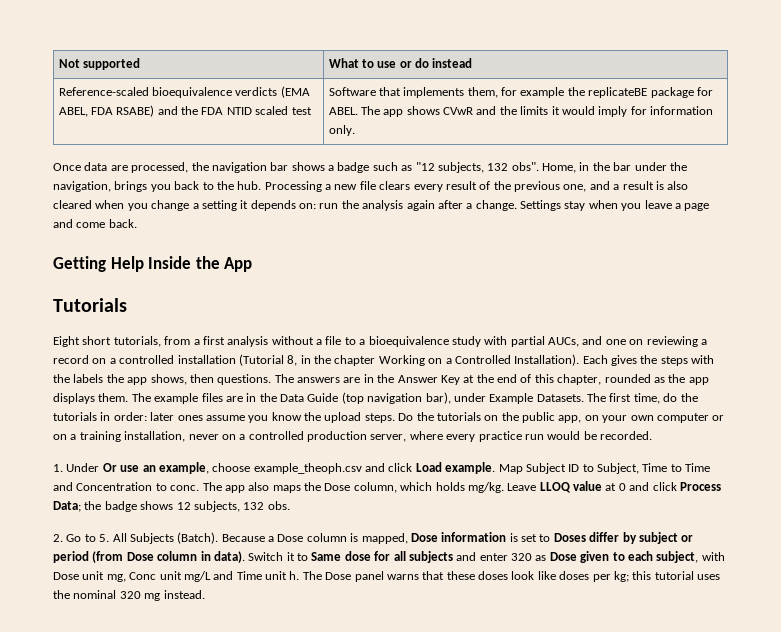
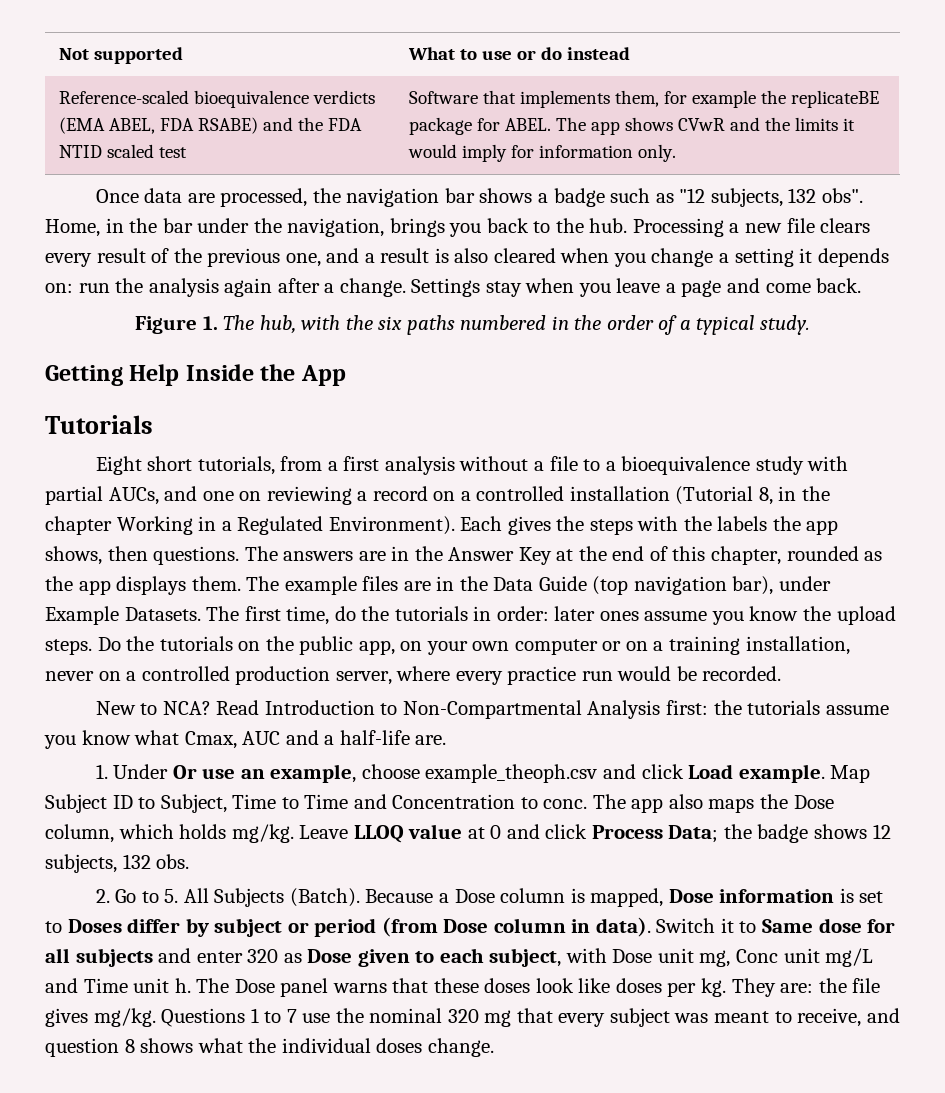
(137, 223) none -> [134,315,811,335] // Figure 1. The hub, with the six paths numbered in the order of a typical study.
[428,354,580,366] on a Controlled Installation). -> [198,516,455,535] in a Regulated Environment).
(652, 435) none -> [95,700,889,719] [44,730,447,749] // New to NCA? Read Introduction to Non-Compartmental Analysis first: the tutorials assume you know what Cmax, AUC and a half-life are.
[613,571,720,582] [53,590,205,601] kg; this tutorial uses the nominal 320 mg instead. -> [701,978,881,997] [45,1008,900,1027] [45,1038,494,1057] kg. They are: the file gives mg/kg. Questions 1 to 7 use the nominal 320 mg that every subject was meant to receive, and question 8 shows what the individual doses change.

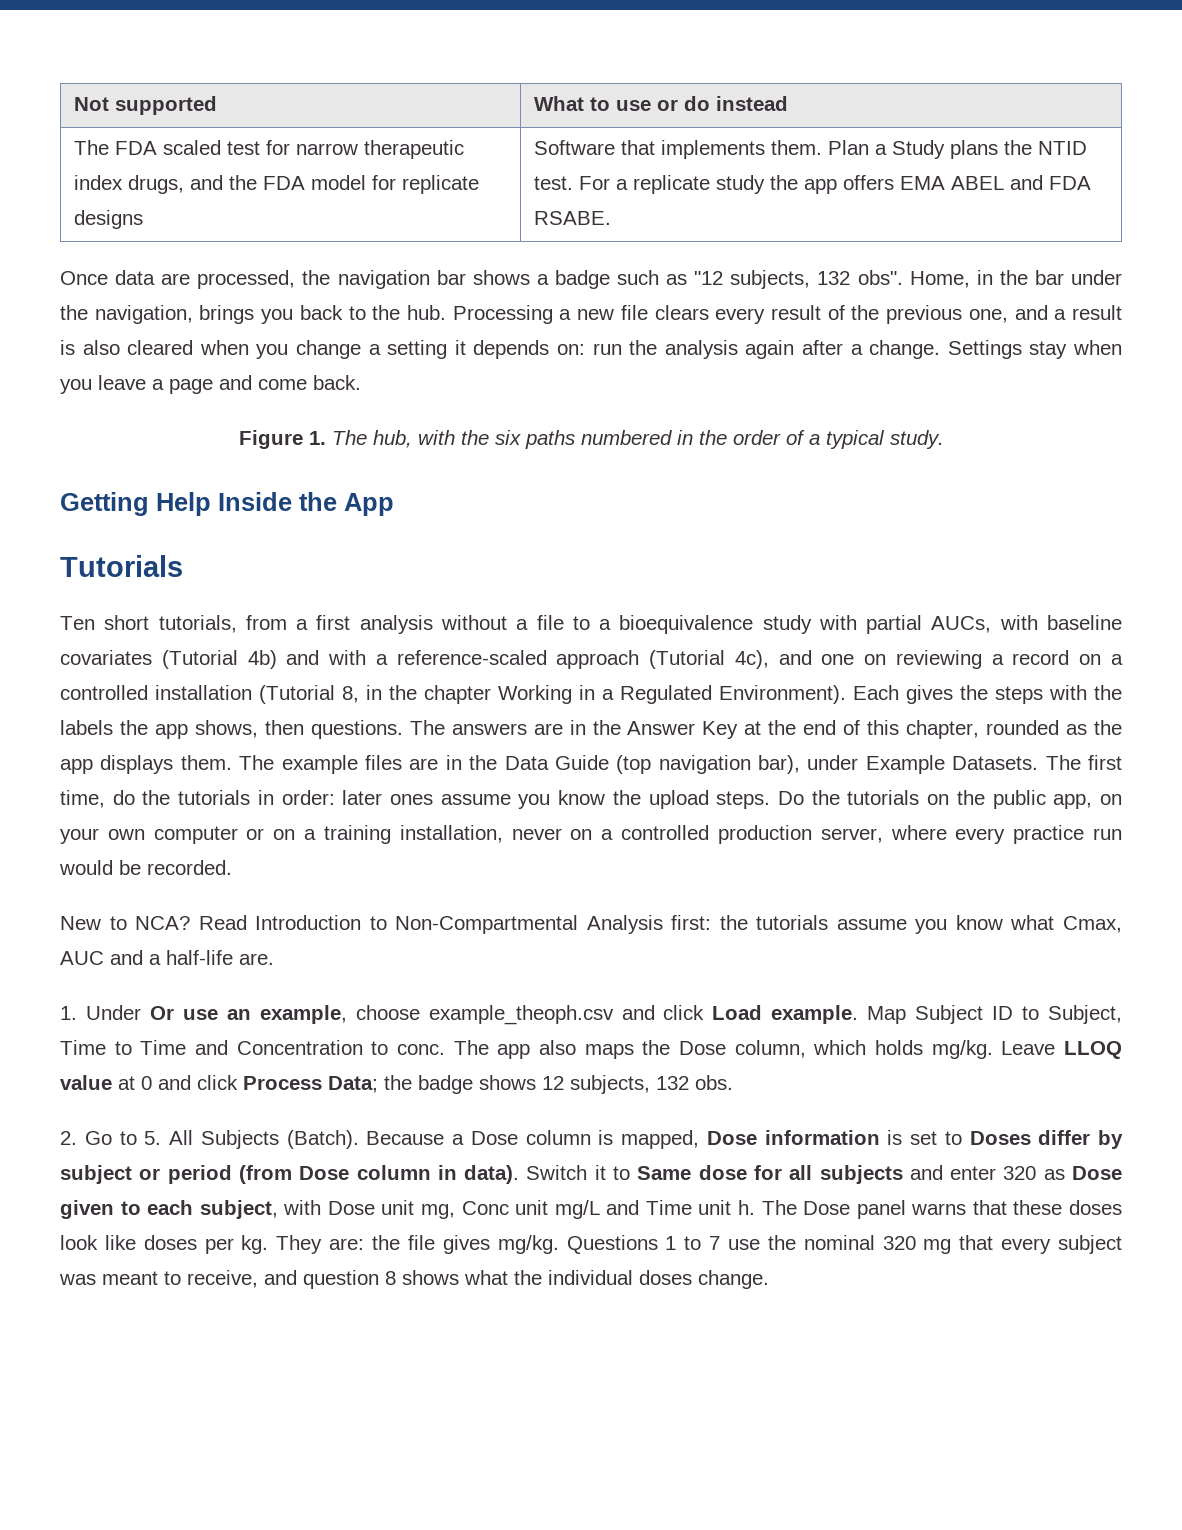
[59,90,376,108] [59,117,363,134] [59,144,188,158] [409,90,880,108] [409,117,855,135] [408,144,677,162] Reference-scaled bioequivalence verdicts (EMA ABEL, FDA RSABE) and the FDA NTID scaled test | Software that implements them, for example the replicateBE package for ABEL. The app shows CVwR and the limits it would imply for information only. -> [73,140,464,159] [73,175,479,194] [73,210,143,229] [533,140,1087,159] [533,175,1091,194] [533,211,611,225] The FDA scaled test for narrow therapeutic index drugs, and the FDA model for replicate designs | Software that implements them. Plan a Study plans the NTID test. For a replicate study the app offers EMA ABEL and FDA RSABE.
[95,456,142,475] Eight -> [60,616,95,630] Ten
(159, 496) none -> [999,615,1123,630] [60,650,769,669] with baseline covariates (Tutorial 4b) and with a reference-scaled approach (Tutorial 4c),

